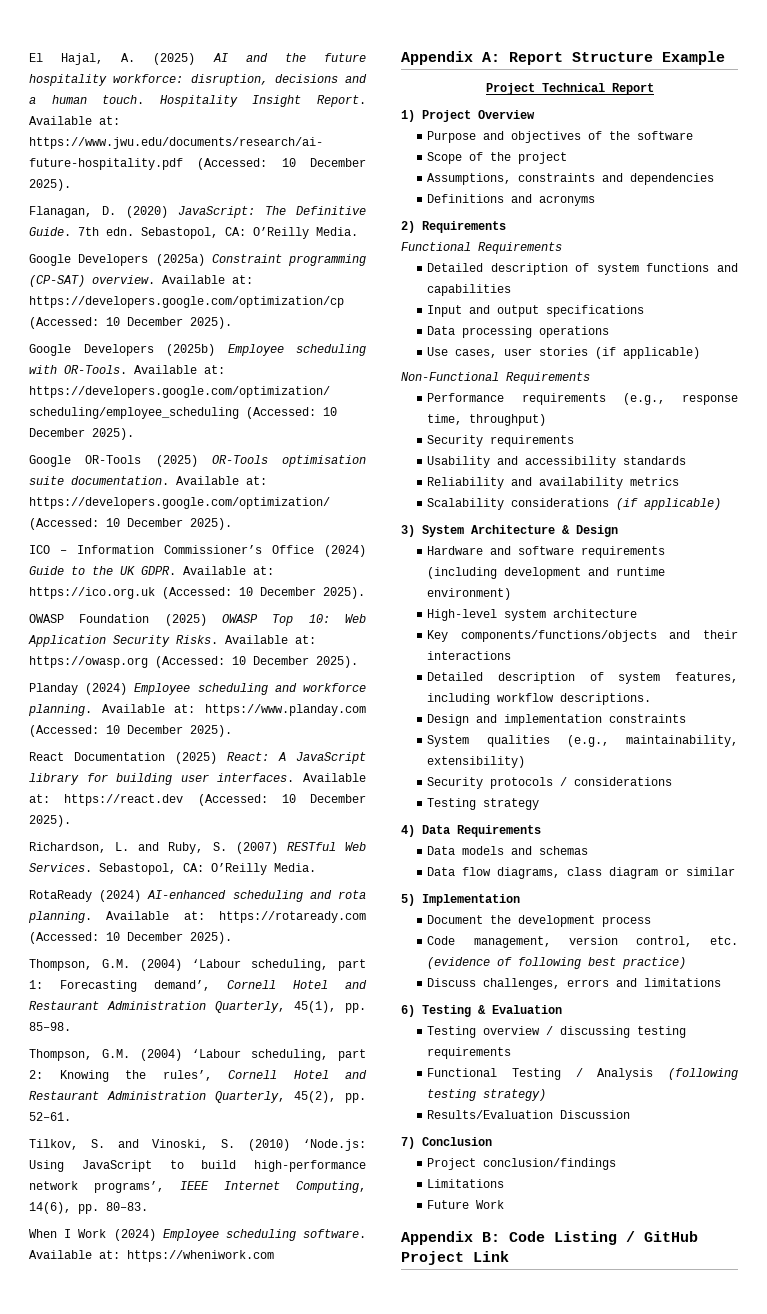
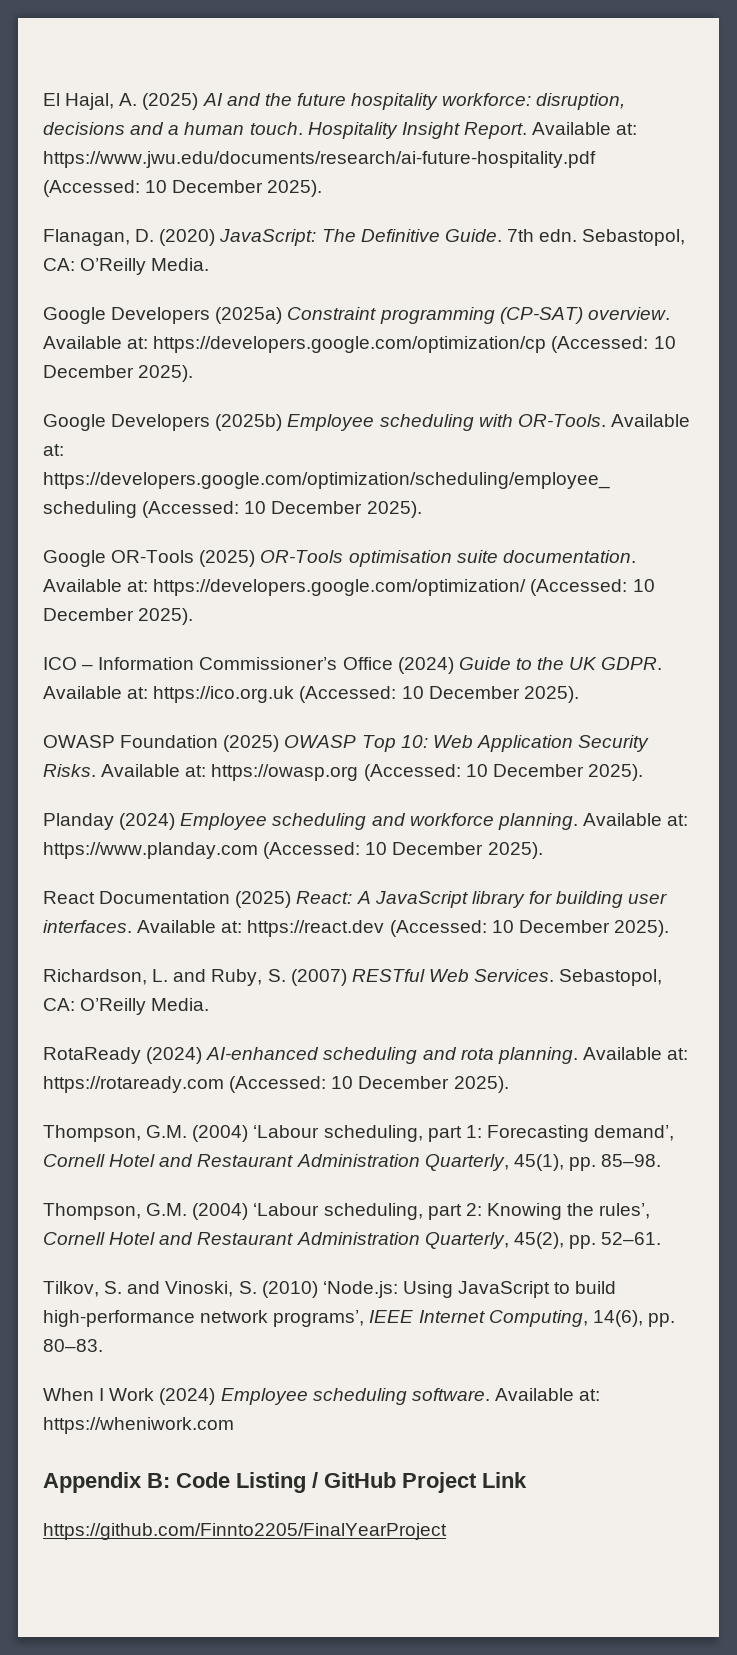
[401,51,725,65] [485,83,654,95] [401,110,535,122] [427,131,694,143] [427,152,568,164] [427,173,715,185] [427,194,596,206] [401,221,506,233] [401,242,562,254] [427,263,738,275] [427,284,512,296] [427,305,645,317] [427,326,610,338] [427,347,701,359] [401,372,590,384] [427,393,738,405] [427,414,547,426] [427,435,575,447] [427,456,687,468] [427,477,680,489] [427,498,722,510] [401,525,618,537] [427,546,666,558] [427,567,666,579] [427,588,512,600] [427,609,638,621] [427,630,738,642] [427,651,512,660] [427,672,738,684] [427,693,652,705] [427,714,687,726] [427,735,738,747] [427,756,526,768] [427,777,673,789] [427,798,540,810] [401,825,541,837] [427,846,589,855] [427,867,736,879] [401,894,520,906] [427,915,652,927] [427,936,738,948] [427,957,687,969] [427,978,722,990] [401,1005,562,1017] [427,1026,687,1038] [427,1047,512,1059] [427,1068,738,1080] [427,1089,547,1101] [427,1110,631,1119] [401,1137,492,1149] [427,1158,617,1170] [427,1179,505,1188] [427,1200,505,1209] // Appendix A: Report Structure Example // Project Technical Report // 1) Project Overview // Purpose and objectives of the software // Scope of the project // Assumptions, constraints and dependencies // Definitions and acronyms // 2) Requirements // Functional Requirements // Detailed description of system functions and capabilities // Input and output specifications // Data processing operations // Use cases, user stories (if applicable) // Non-Functional Requirements // Performance requirements (e.g., response time, throughput) // Security requirements // Usability and accessibility standards // Reliability and availability metrics // Scalability considerations (if applicable) // 3) System Architecture & Design // Hardware and software requirements (including development and runtime environment) // High-level system architecture // Key components/functions/objects and their interactions // Detailed description of system features, including workflow descriptions. // Design and implementation constraints // System qualities (e.g., maintainability, extensibility) // Security protocols / considerations // Testing strategy // 4) Data Requirements // Data models and schemas // Data flow diagrams, class diagram or similar // 5) Implementation // Document the development process // Code management, version control, etc. (evidence of following best practice) // Discuss challenges, errors and limitations // 6) Testing & Evaluation // Testing overview / discussing testing requirements // Functional Testing / Analysis (following testing strategy) // Results/Evaluation Discussion // 7) Conclusion // Project conclusion/findings // Limitations // Future Work -> (234, 1425) none
(509, 1256) none -> [43,1523,447,1540] // https://github.com/Finnto2205/FinalYearProject

